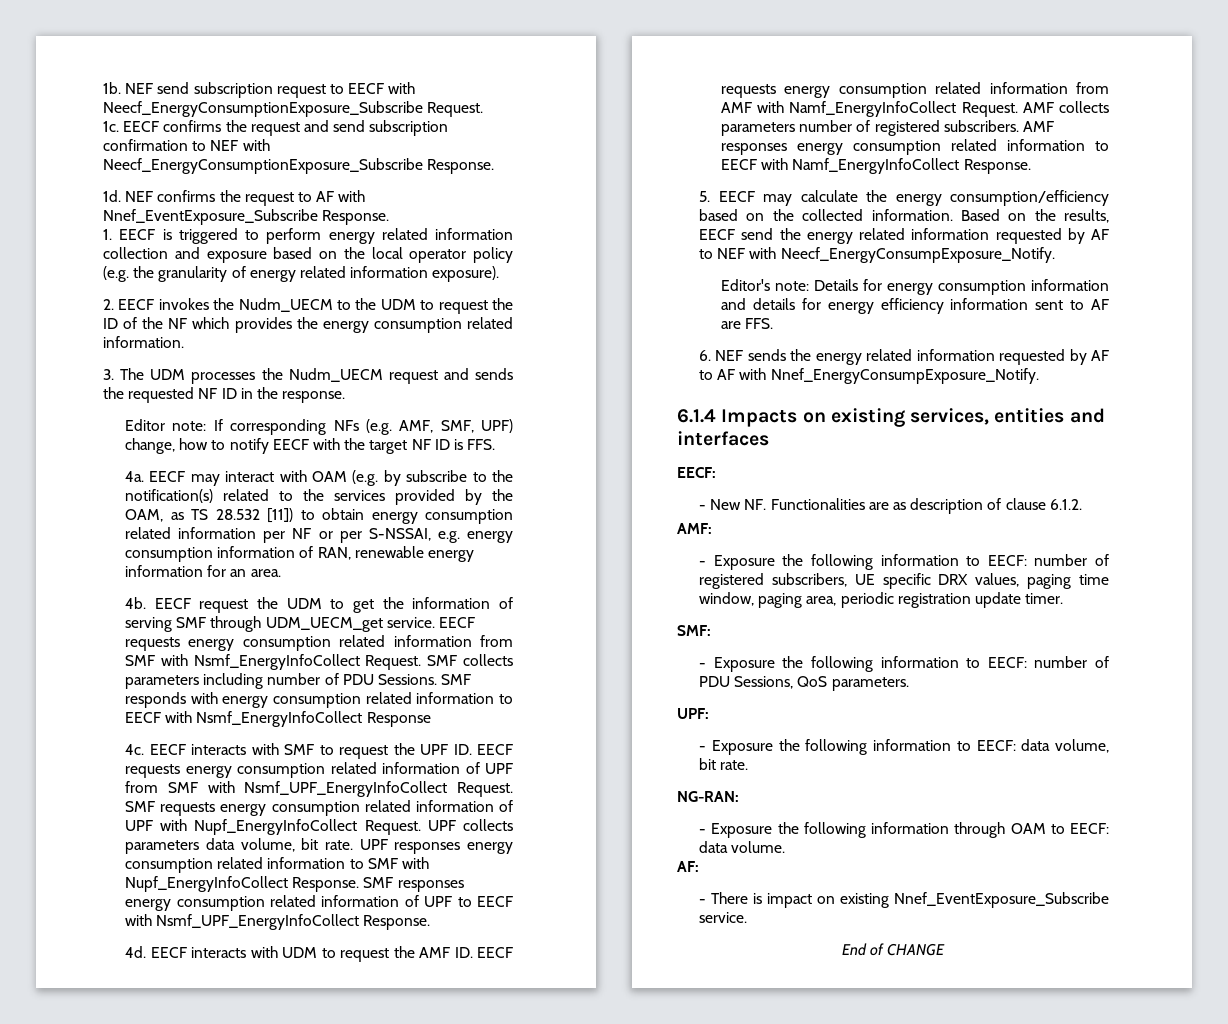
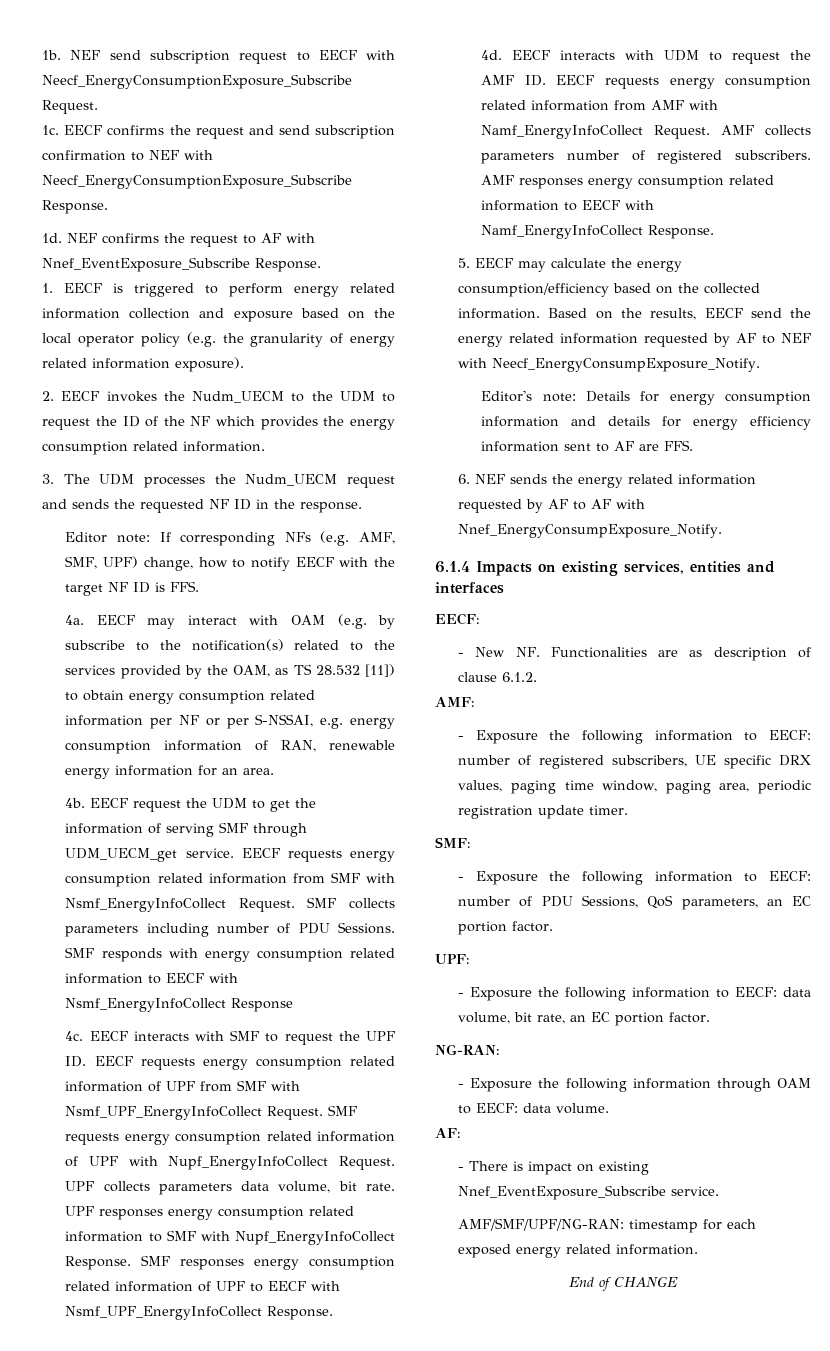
[831,677,909,691] parameters. -> [681,896,811,910] [458,921,554,935] parameters, an EC portion factor.
[720,760,749,770] rate. -> [537,1012,711,1026] rate, an EC portion factor.
(748, 917) none -> [458,1218,757,1233] [458,1244,699,1258] // AMF/SMF/UPF/NG-RAN: timestamp for each exposed energy related information.

